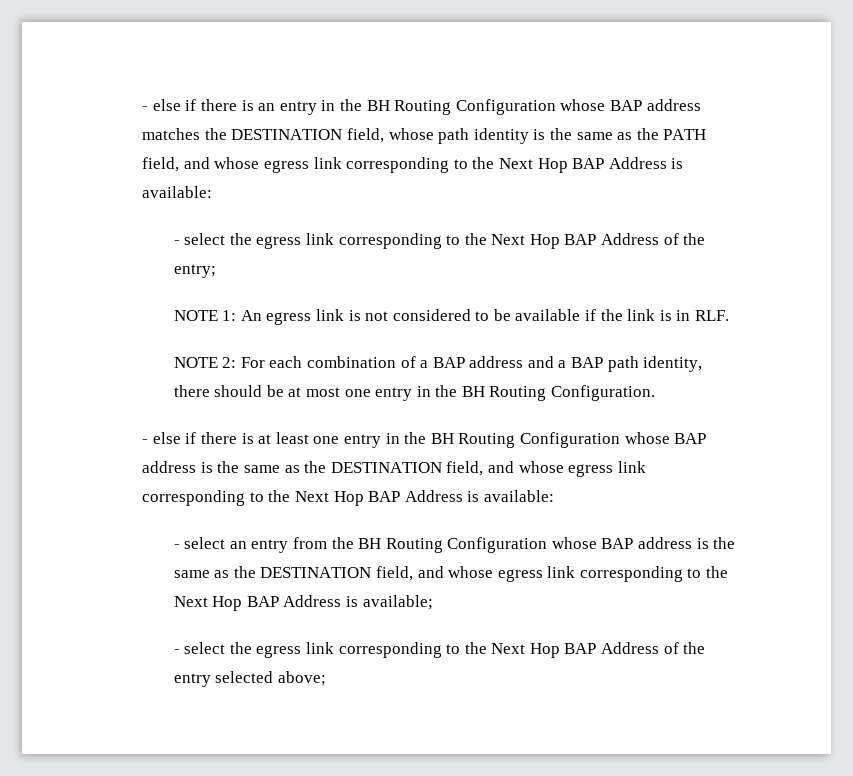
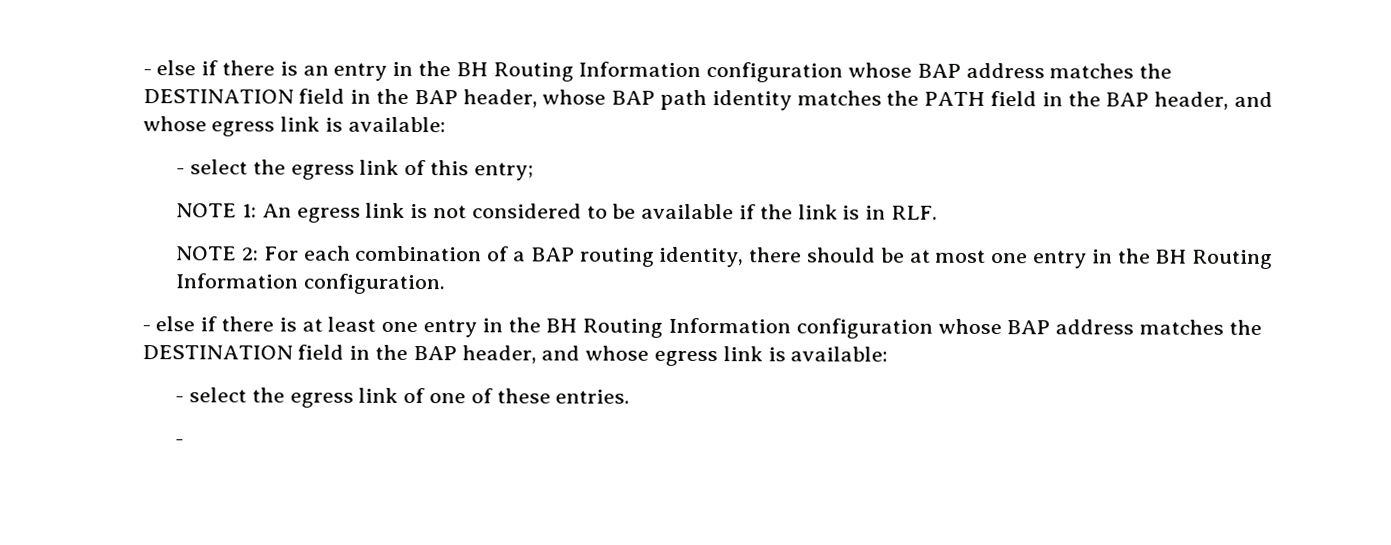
[455,99,701,115] [142,128,707,144] [142,157,684,173] [142,186,213,198] [173,233,706,249] Configuration whose BAP address matches the DESTINATION field, whose path identity is the same as the PATH field, and whose egress link corresponding to the Next Hop BAP Address is available: // - select the egress link corresponding to the Next Hop BAP Address of the -> [578,61,1173,83] [142,88,1274,111] [142,116,446,137] [176,159,469,180] Information configuration whose BAP address matches the DESTINATION field in the BAP header, whose BAP path identity matches the PATH field in the BAP header, and whose egress link is available: // - select the egress link of this
[469,356,639,372] address and a BAP path -> [579,247,655,267] routing
[551,385,656,401] Configuration. -> [175,273,445,295] Information configuration.
[519,432,707,448] [142,461,646,477] [142,490,554,506] [173,537,736,553] [173,566,729,582] [173,595,433,611] [173,642,706,658] [173,671,326,687] Configuration whose BAP address is the same as the DESTINATION field, and whose egress link corresponding to the Next Hop BAP Address is available: // - select an entry from the BH Routing Configuration whose BAP address is the same as the DESTINATION field, and whose egress link corresponding to the Next Hop BAP Address is available; // - select the egress link corresponding to the Next Hop BAP Address of the entry selected above; -> [668,317,1262,339] [141,344,889,367] [175,387,631,408] [175,439,185,446] Information configuration whose BAP address matches the DESTINATION field in the BAP header, and whose egress link is available: // - select the egress link of one of these entries. // -

